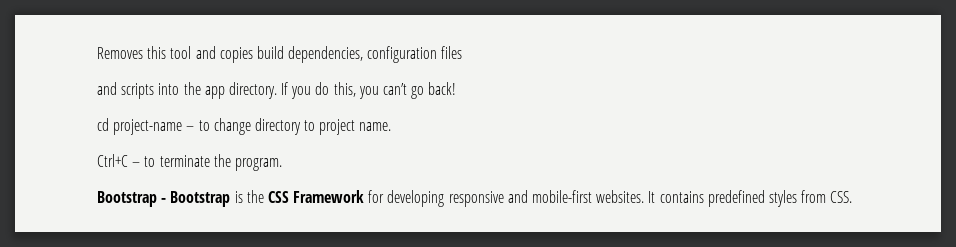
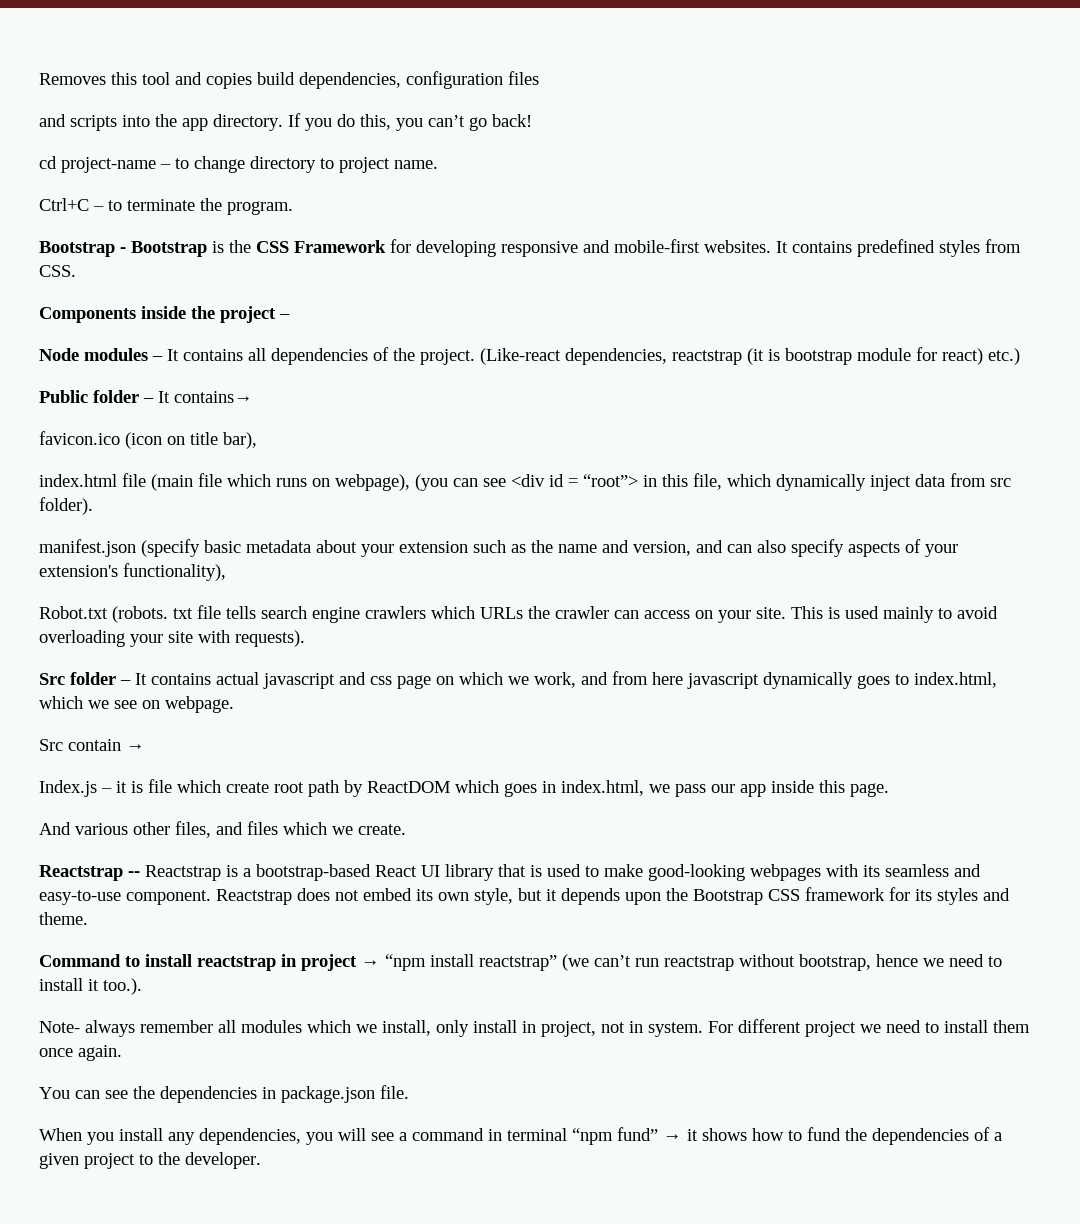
(853, 197) none -> [39,306,290,323] [39,347,1020,365] [39,390,253,403] [39,431,257,449] [39,473,1011,491] [39,497,93,515] [39,539,958,557] [39,563,226,581] [39,605,998,623] [39,630,305,647] [39,671,997,689] [39,696,234,713] [39,739,145,751] [39,779,889,797] [39,821,406,838] [39,864,981,881] [39,887,1010,905] [39,912,88,925] [39,954,1002,971] [39,978,142,995] [39,1019,1030,1037] [39,1045,122,1061] [39,1085,409,1103] [39,1127,1002,1145] [39,1152,261,1169] // Components inside the project – // Node modules – It contains all dependencies of the project. (Like-react dependencies, reactstrap (it is bootstrap module for react) etc.) // Public folder – It contains→ // favicon.ico (icon on title bar), // index.html file (main file which runs on webpage), (you can see <div id = “root”> in this file, which dynamically inject data from src folder). // manifest.json (specify basic metadata about your extension such as the name and version, and can also specify aspects of your extension's functionality), // Robot.txt (robots. txt file tells search engine crawlers which URLs the crawler can access on your site. This is used mainly to avoid overloading your site with requests). // Src folder – It contains actual javascript and css page on which we work, and from here javascript dynamically goes to index.html, which we see on webpage. // Src contain → // Index.js – it is file which create root path by ReactDOM which goes in index.html, we pass our app inside this page. // And various other files, and files which we create. // Reactstrap -- Reactstrap is a bootstrap-based React UI library that is used to make good-looking webpages with its seamless and easy-to-use component. Reactstrap does not embed its own style, but it depends upon the Bootstrap CSS framework for its styles and theme. // Command to install reactstrap in project → “npm install reactstrap” (we can’t run reactstrap without bootstrap, hence we need to install it too.). // Note- always remember all modules which we install, only install in project, not in system. For different project we need to install them once again. // You can see the dependencies in package.json file. // When you install any dependencies, you will see a command in terminal “npm fund” → it shows how to fund the dependencies of a given project to the developer.

